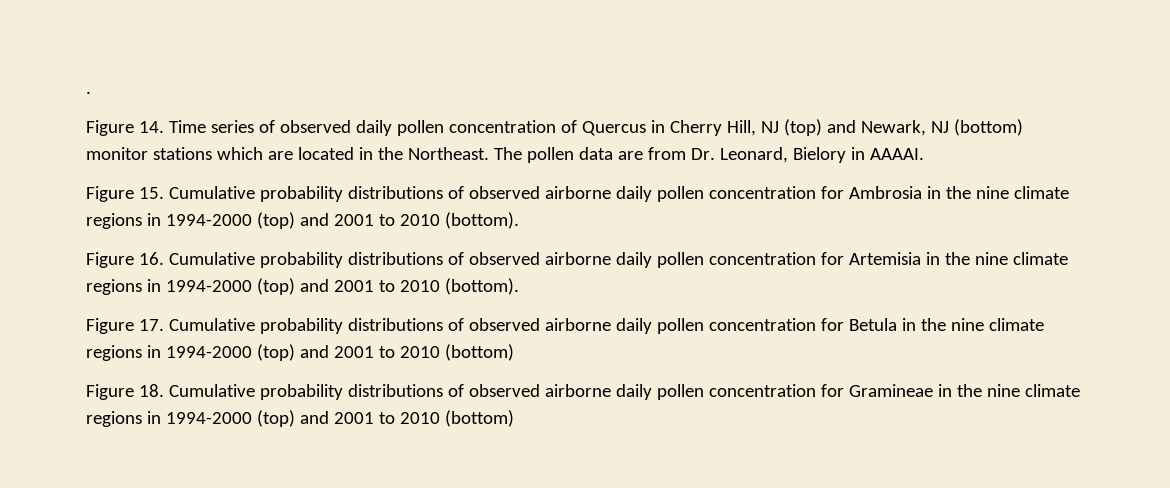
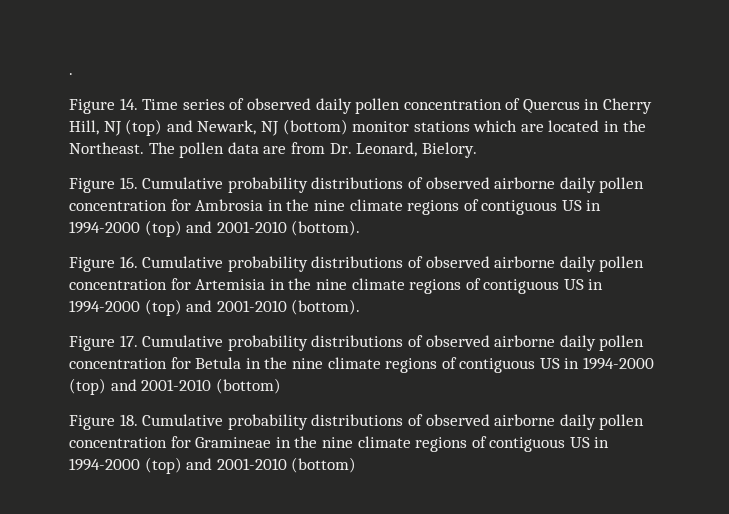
[792,147,924,163] Bielory in AAAAI. -> [421,142,477,158] Bielory.
[146,212,440,229] in 1994-2000 (top) and 2001 to 2010 -> [463,199,602,215] [69,220,287,237] of contiguous US in 1994-2000 (top) and 2001-2010
[146,278,440,295] in 1994-2000 (top) and 2001 to 2010 -> [465,278,604,294] [69,299,287,316] of contiguous US in 1994-2000 (top) and 2001-2010
[146,344,440,361] in 1994-2000 (top) and 2001 to 2010 -> [441,357,655,373] [69,378,212,395] of contiguous US in 1994-2000 (top) and 2001-2010
[146,410,440,427] in 1994-2000 (top) and 2001 to 2010 -> [471,436,610,452] [69,457,287,474] of contiguous US in 1994-2000 (top) and 2001-2010

